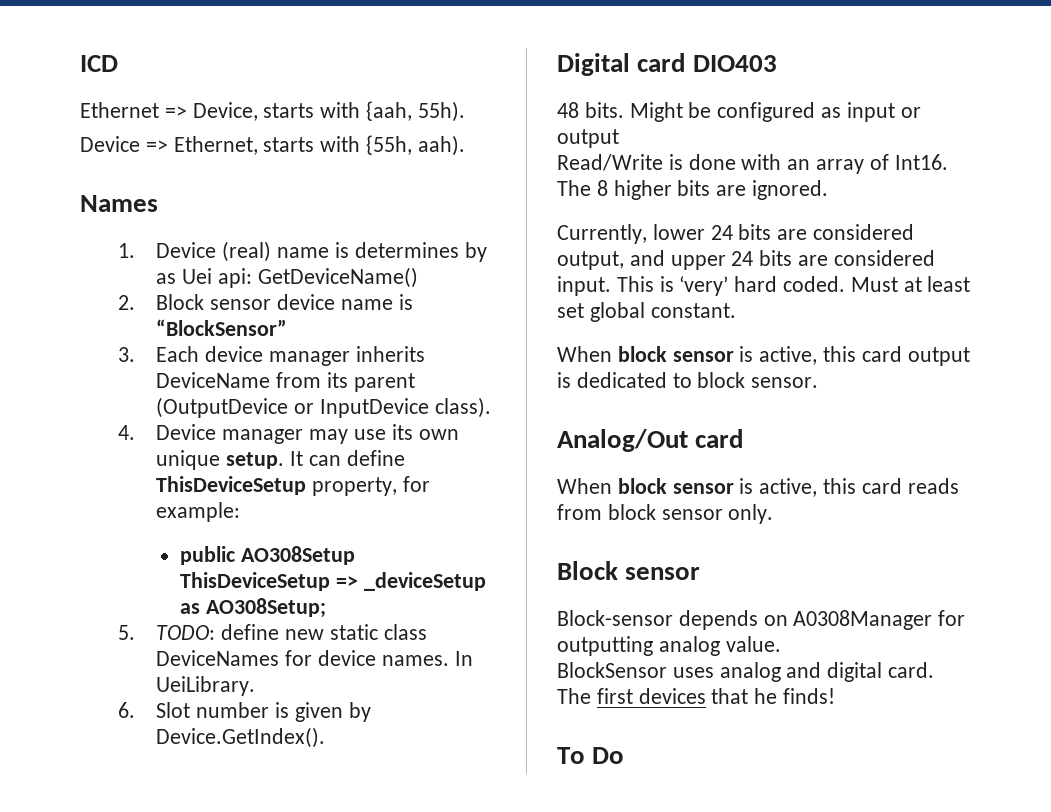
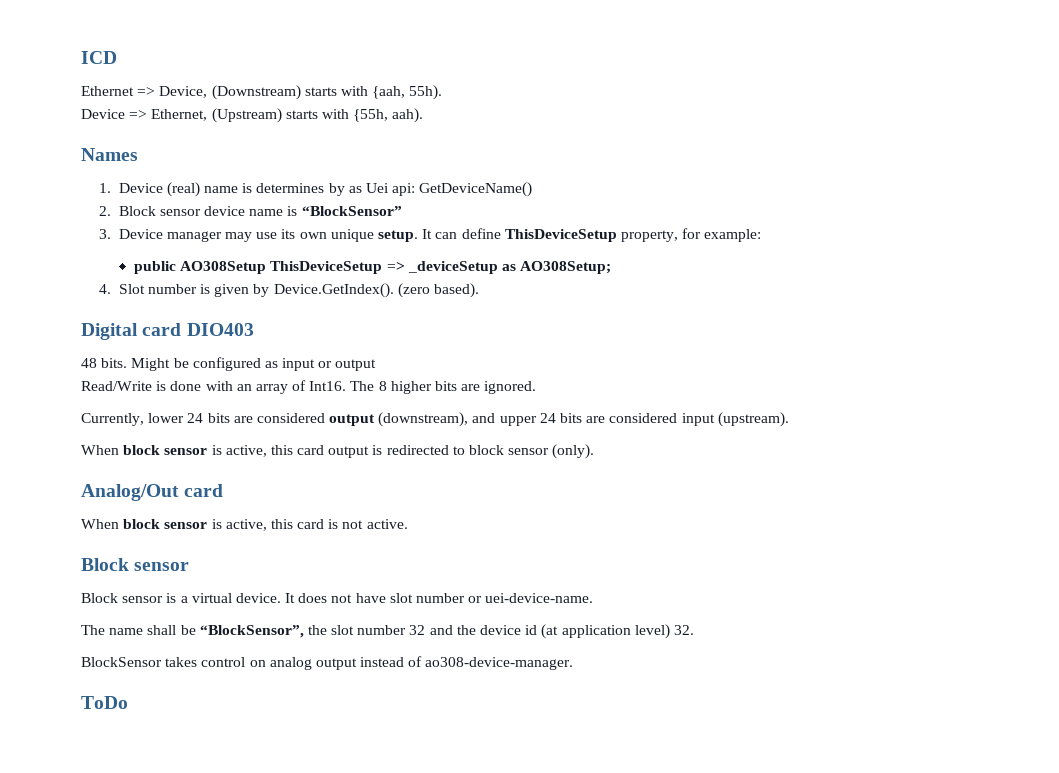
(258, 111) none -> [211,85,301,100] (Downstream)
(258, 145) none -> [211,108,282,123] (Upstream)
[156,346,425,366] [156,372,415,392] [156,397,491,418] [118,425,136,440] Each device manager inherits DeviceName from its parent (OutputDevice or InputDevice class). // 4. -> (111, 234) none
[118,624,427,640] [156,650,473,666] [156,676,256,696] [118,702,136,718] 5. TODO: define new static class DeviceNames for device names. In UeiLibrary. // 6. -> [98,284,111,294] 4.
(326, 737) none -> [397,283,480,298] (zero based).
[557,251,624,270] output, -> [329,412,469,427] output (downstream),
[557,276,971,296] [557,302,736,322] input. This is ‘very’ hard coded. Must at least set global constant. -> [681,412,789,427] input (upstream).
[576,372,667,388] dedicated -> [386,445,449,455] redirected
[751,377,819,388] sensor. -> [508,444,595,459] sensor (only).
[907,478,959,494] [557,504,774,524] [557,561,701,580] [557,610,966,630] [557,636,781,656] [557,662,935,682] [557,688,836,704] [557,747,625,764] reads from block sensor only. // Block sensor // Block-sensor depends on A0308Manager for outputting analog value. // BlockSensor uses analog and digital card. The first devices that he finds! // To Do -> [328,519,408,529] [81,558,190,571] [81,593,594,603] [81,624,694,639] [81,656,574,670] [81,696,128,709] is not active. // Block sensor // Block sensor is a virtual device. It does not have slot number or uei-device-name. // The name shall be “BlockSensor”, the slot number 32 and the device id (at application level) 32. // BlockSensor takes control on analog output instead of ao308-device-manager. // ToDo

